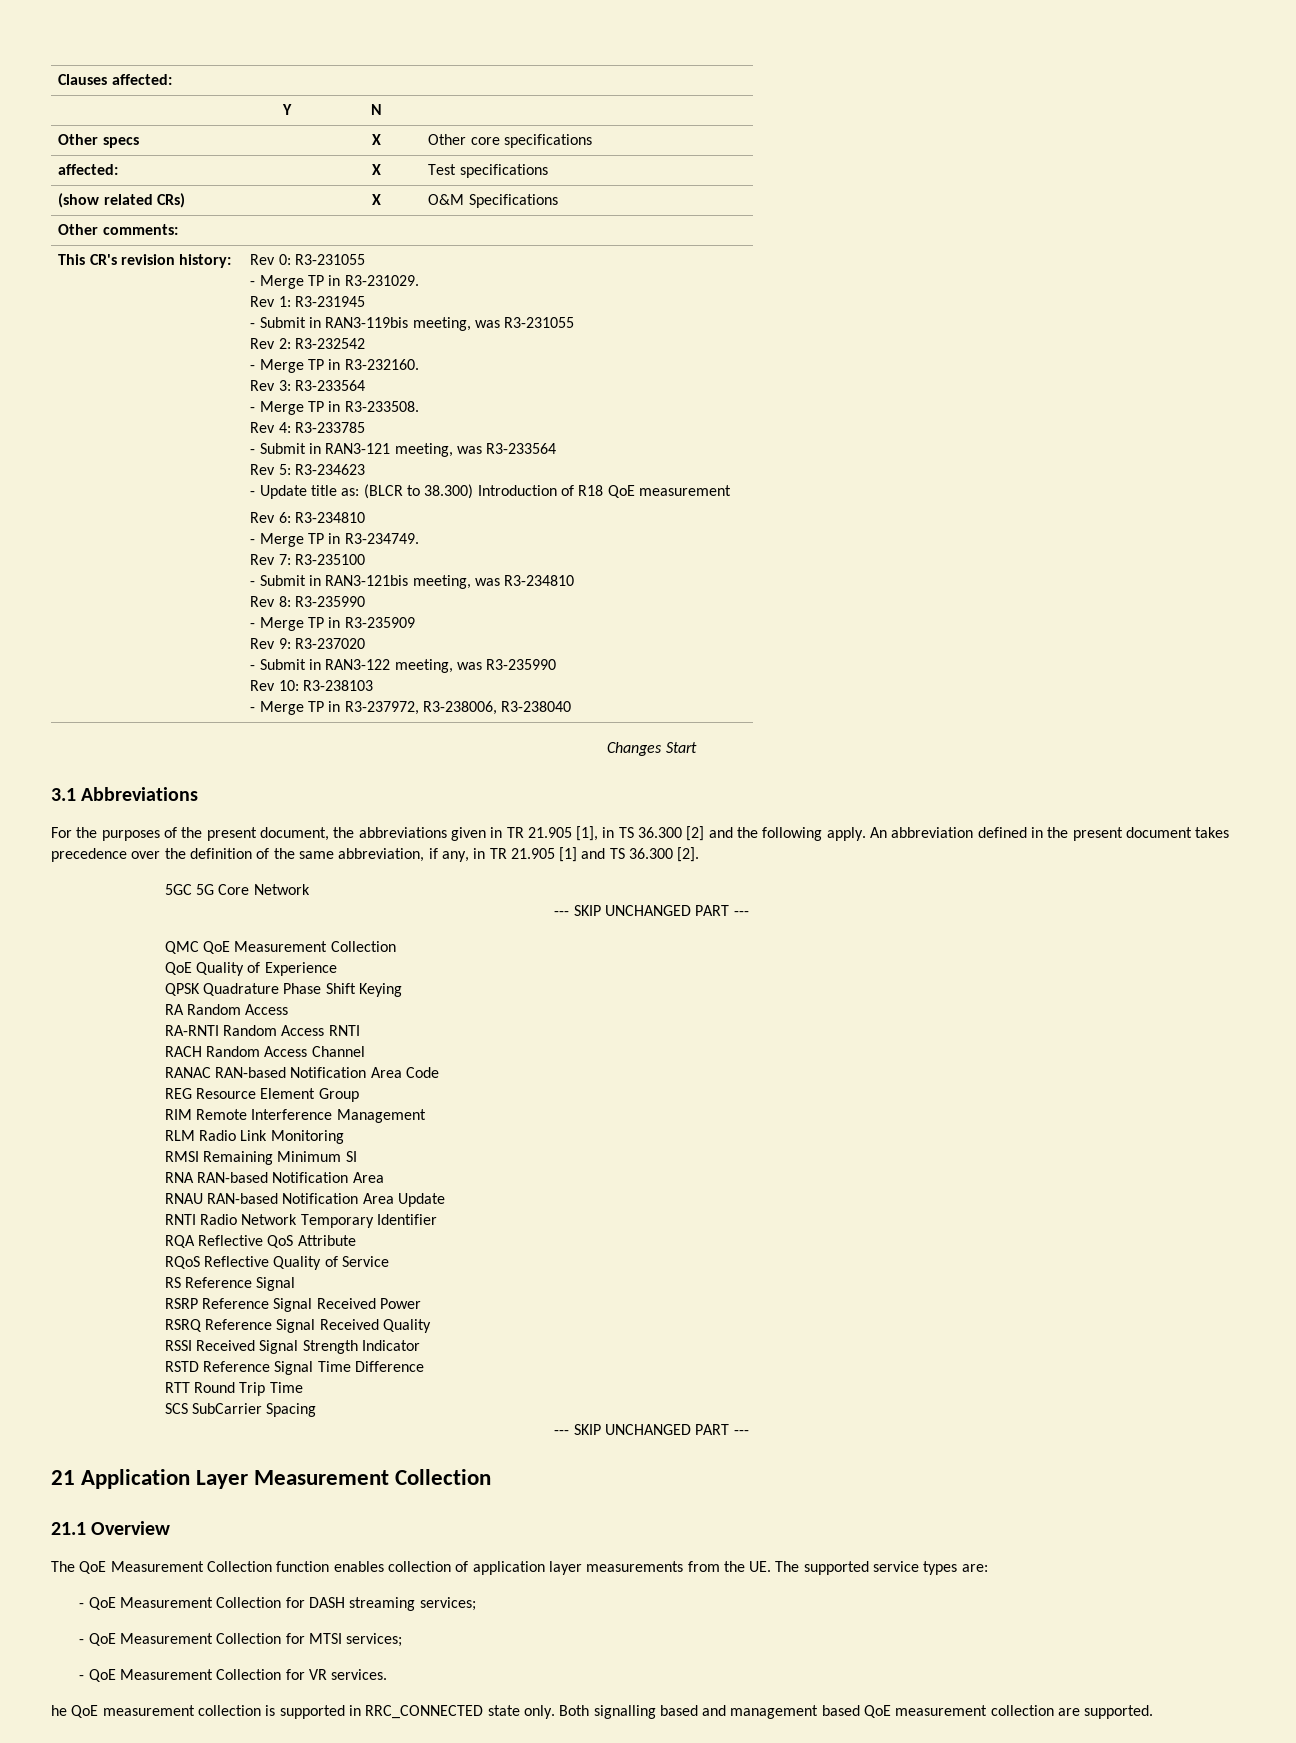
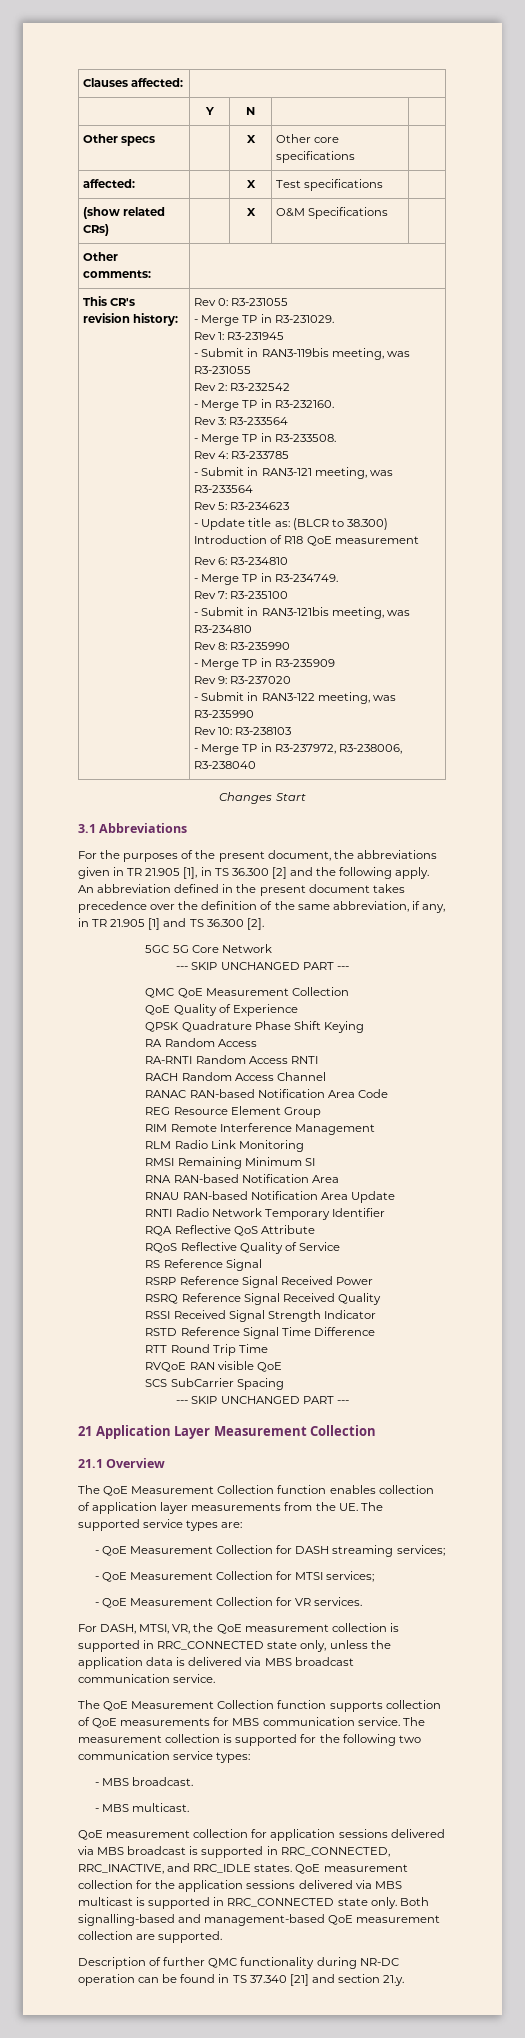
(303, 1387) none -> [145,1361,282,1372] // RVQoE RAN visible QoE
[51,1705,67,1716] he -> [78,1623,214,1634] For DASH, MTSI, VR, the
[523,1705,860,1719] only. Both signalling based and management based -> [300,1640,391,1652] [78,1657,354,1669] [78,1674,216,1683] [78,1700,441,1712] [78,1717,425,1728] [78,1734,421,1746] [78,1751,251,1763] [94,1777,194,1786] [94,1803,190,1812] [78,1829,445,1841] [78,1846,390,1858] [78,1863,408,1874] [78,1880,402,1892] [78,1897,429,1909] [78,1914,326,1926] only, unless the application data is delivered via MBS broadcast communication service. // The QoE Measurement Collection function supports collection of QoE measurements for MBS communication service. The measurement collection is supported for the following two communication service types: // - MBS broadcast. // - MBS multicast. // QoE measurement collection for application sessions delivered via MBS broadcast is supported in RRC_CONNECTED, RRC_INACTIVE, and RRC_IDLE states. QoE measurement collection for the application sessions delivered via MBS multicast is supported in RRC_CONNECTED state only. Both signalling-based and management-based
(1154, 1712) none -> [78,1957,399,1969] [78,1974,405,1986] // Description of further QMC functionality during NR-DC operation can be found in TS 37.340 [21] and section 21.y.

